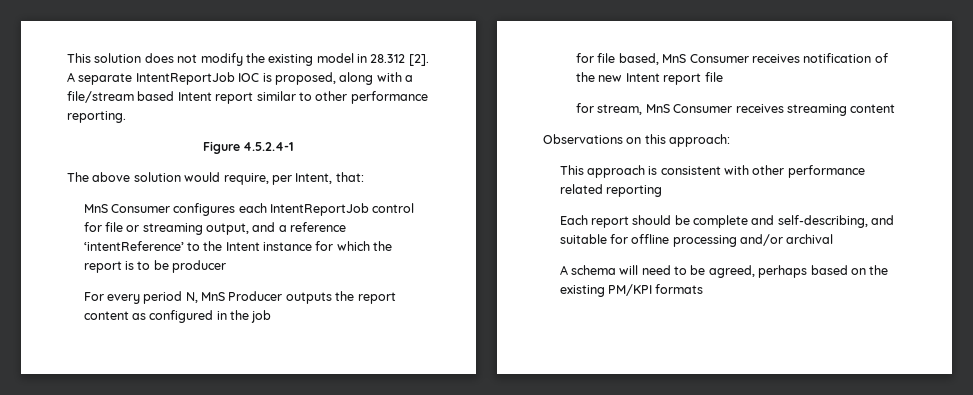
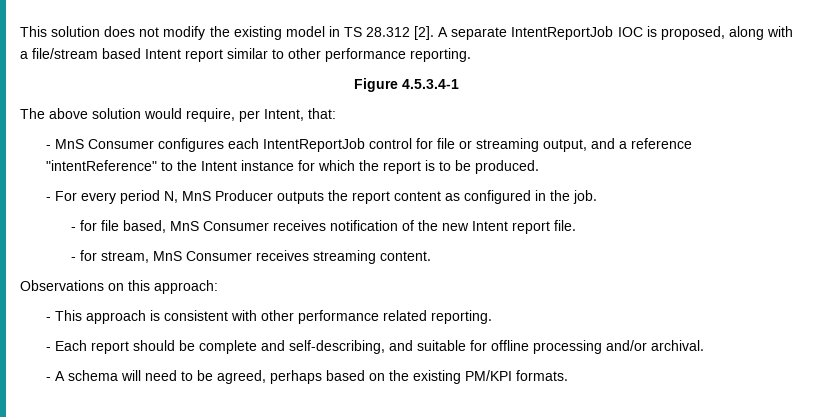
(367, 58) none -> [343,27,362,37] TS
[243,142,295,151] 4.5.2.4-1 -> [402,79,459,89] 4.5.3.4-1
(364, 177) none -> [45,145,51,149] -
[83,241,184,251] ‘intentReference’ -> [45,160,157,171] "intentReference"
[172,260,227,273] producer // -> [474,160,539,174] [45,197,51,201] produced. // -
[251,310,272,323] job // -> [572,190,597,204] [71,227,77,231] job. // -
[704,72,723,82] file // -> [554,220,577,231] [71,257,77,261] file. // -
[850,104,896,113] content -> [380,251,432,261] content.
(731, 140) none -> [45,317,51,321] -
[605,185,662,197] reporting // -> [430,310,492,324] [45,347,51,351] reporting. // -
[786,234,834,244] archival // -> [650,340,704,351] [45,377,51,381] archival. // -
[655,284,704,294] formats -> [515,370,568,381] formats.

